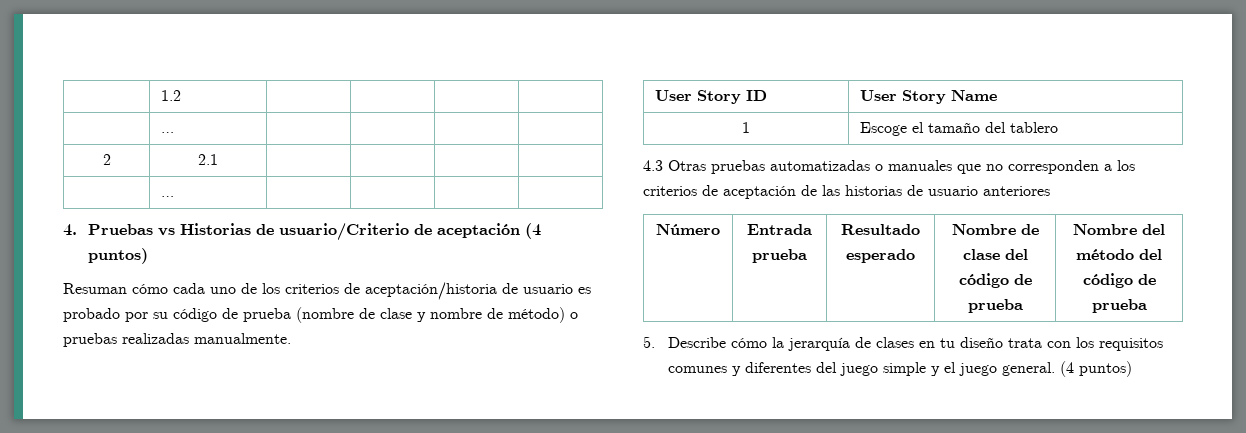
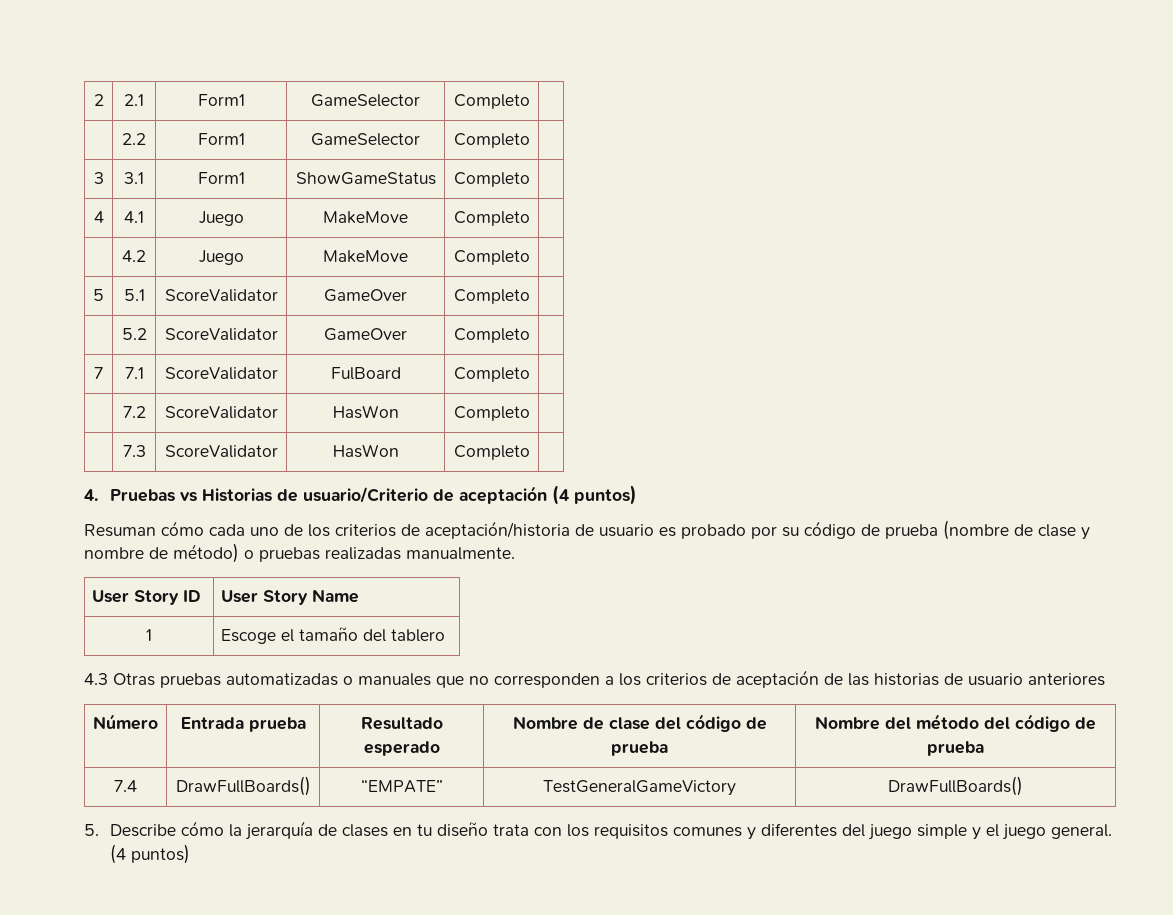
[161,90,182,101] [161,132,175,133] | 1.2 | | | | // | … | | | | // -> (93, 100) none
[161,196,175,197] | | | // | … | | | -> [197,94,245,106] [311,94,420,107] [453,94,530,109] [122,133,146,145] [197,133,245,145] [311,133,420,146] [453,133,530,148] [93,172,104,184] [124,172,144,184] [197,172,245,184] [295,172,436,185] [453,172,530,187] [93,211,104,223] [124,211,144,223] [198,211,244,226] [323,211,408,224] [453,211,530,226] [122,250,146,262] [198,250,244,265] [323,250,408,263] [453,250,530,265] [93,289,104,301] [123,289,145,301] [164,289,278,302] [324,289,407,302] [453,289,530,304] [121,328,147,340] [164,328,278,341] [324,328,407,341] [453,328,530,343] [94,367,103,379] [124,367,144,379] [164,367,278,380] [330,367,401,380] [453,367,530,382] [122,406,146,418] [164,406,278,419] [332,405,399,419] [453,406,530,421] [122,445,146,457] [164,445,278,458] [332,444,399,458] [453,445,530,460] Form1 | GameSelector | Completo | // | 2.2 | Form1 | GameSelector | Completo | // 3 | 3.1 | Form1 | ShowGameStatus | Completo | // 4 | 4.1 | Juego | MakeMove | Completo | // | 4.2 | Juego | MakeMove | Completo | // 5 | 5.1 | ScoreValidator | GameOver | Completo | // | 5.2 | ScoreValidator | GameOver | Completo | // 7 | 7.1 | ScoreValidator | FulBoard | Completo | // | 7.2 | ScoreValidator | HasWon | Completo | // | 7.3 | ScoreValidator | HasWon | Completo
(1147, 306) none -> [114,780,137,792] [175,776,311,796] [360,779,443,793] [543,780,736,796] [888,776,1023,796] // 7.4 | DrawFullBoards() | “EMPATE” | TestGeneralGameVictory | DrawFullBoards()

